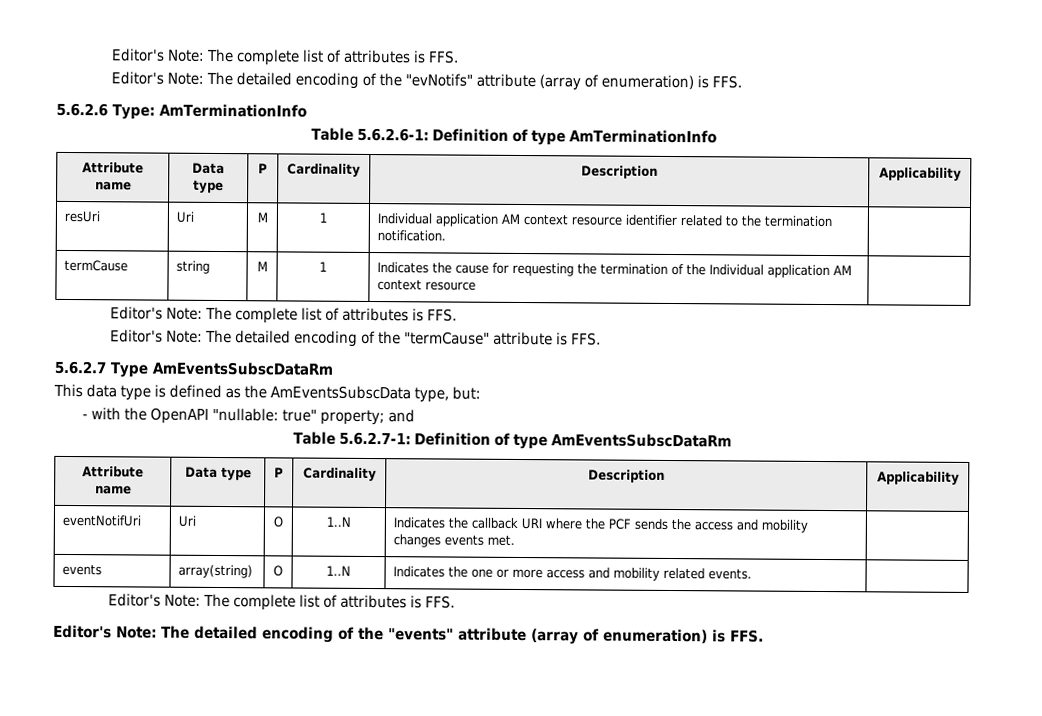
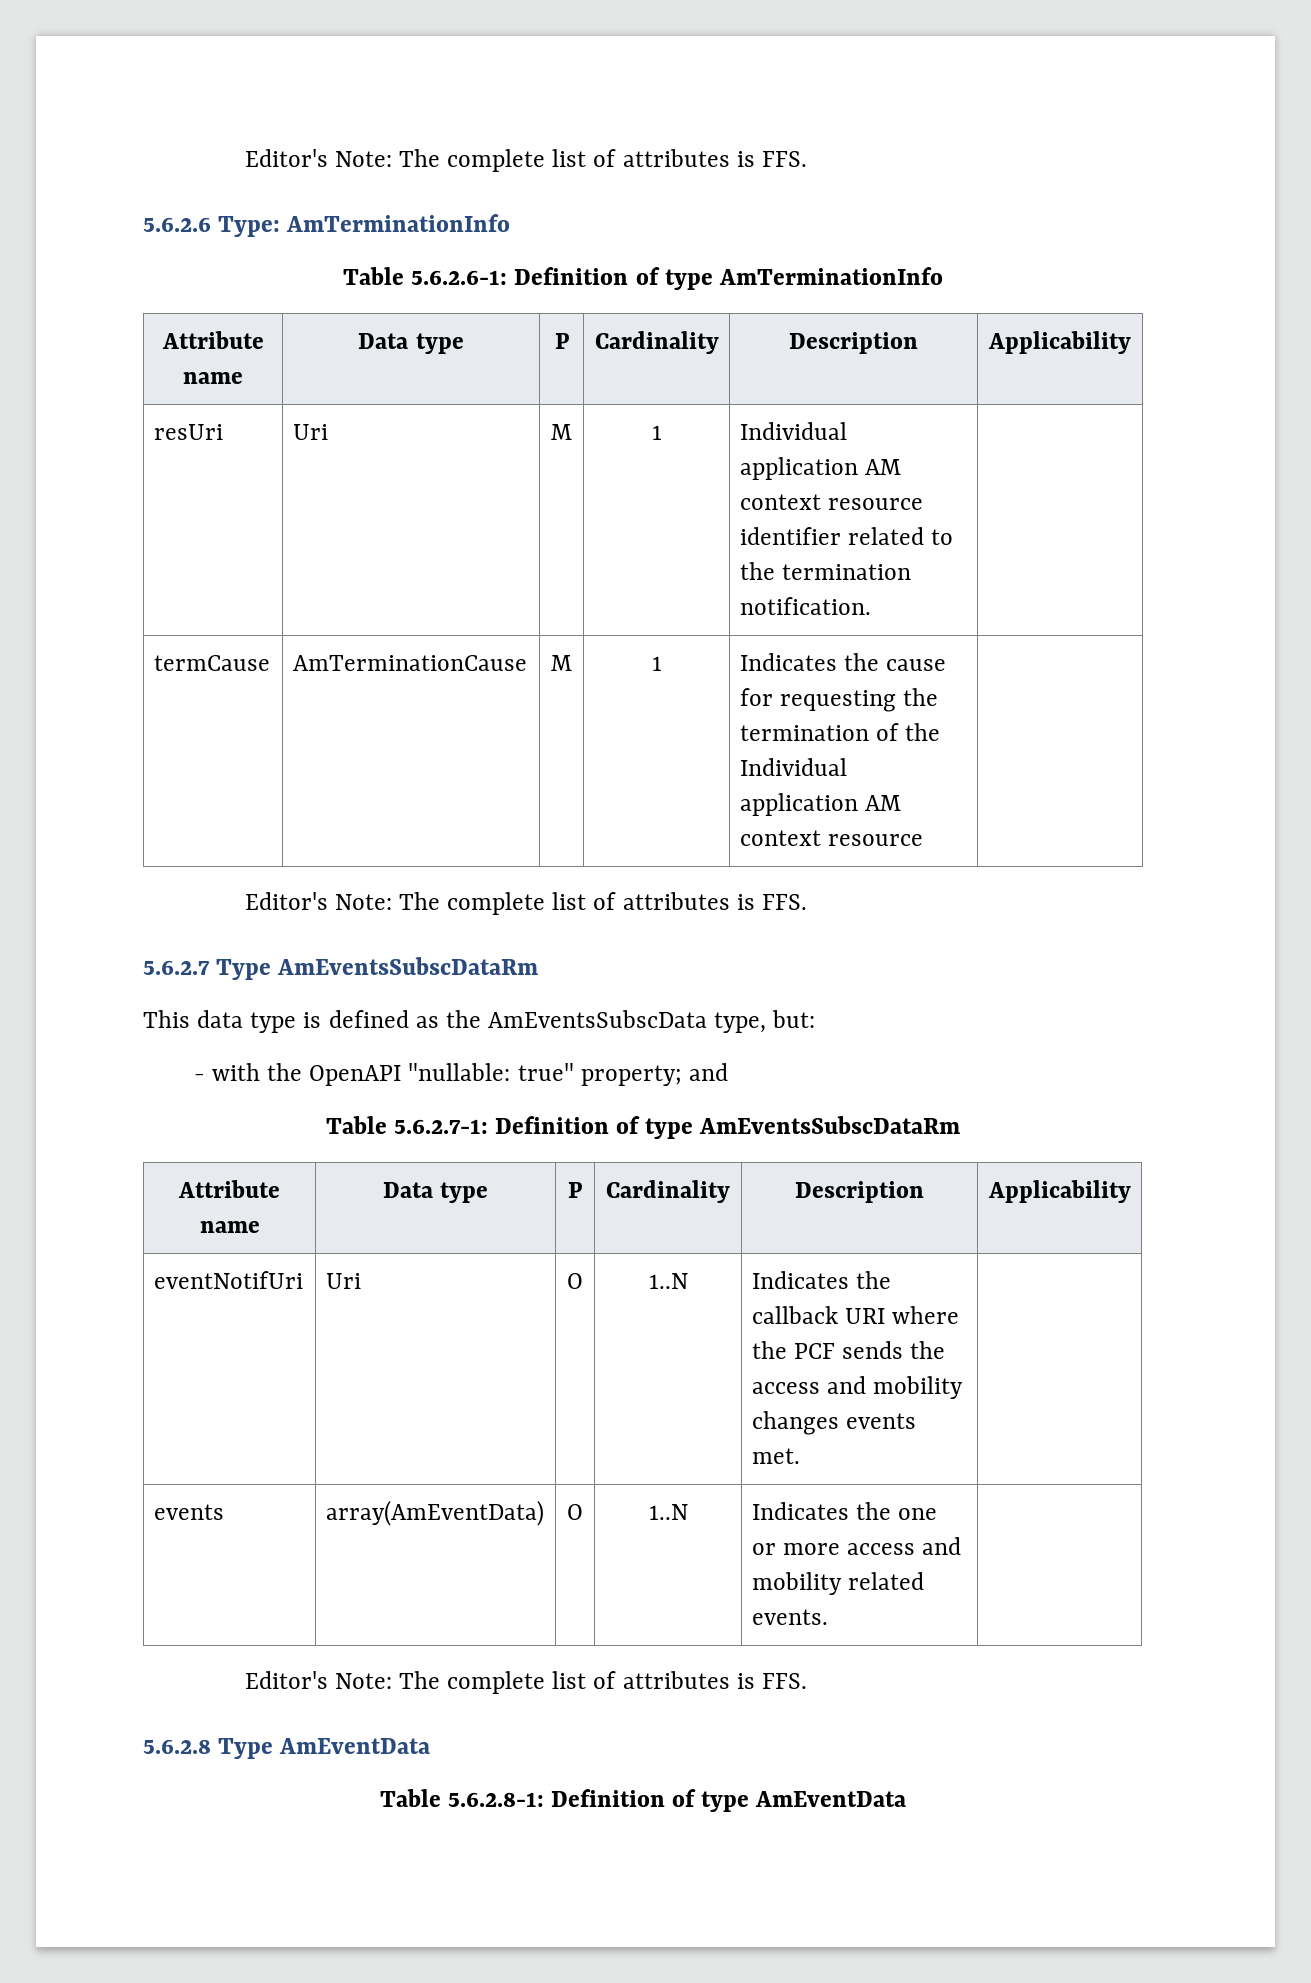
[111,48,460,66] [111,71,743,91] Editor's Note: The complete list of attributes is FFS. // Editor's Note: The detailed encoding of the "evNotifs" attribute (array of enumeration) is FFS. -> [244,149,807,172] Editor's Note: The complete list of attributes is FFS.
[176,260,211,274] string -> [292,655,527,671] AmTerminationCause
[110,329,602,347] // Editor's Note: The detailed encoding of the "termCause" attribute is FFS. -> (807, 902) none
[178,564,254,579] array(string) -> [325,1500,544,1526] array(AmEventData)
[53,624,764,645] Editor's Note: The detailed encoding of the "events" attribute (array of enumeration) is FFS. -> [143,1738,431,1759] [379,1789,907,1812] 5.6.2.8 Type AmEventData // Table 5.6.2.8-1: Definition of type AmEventData

